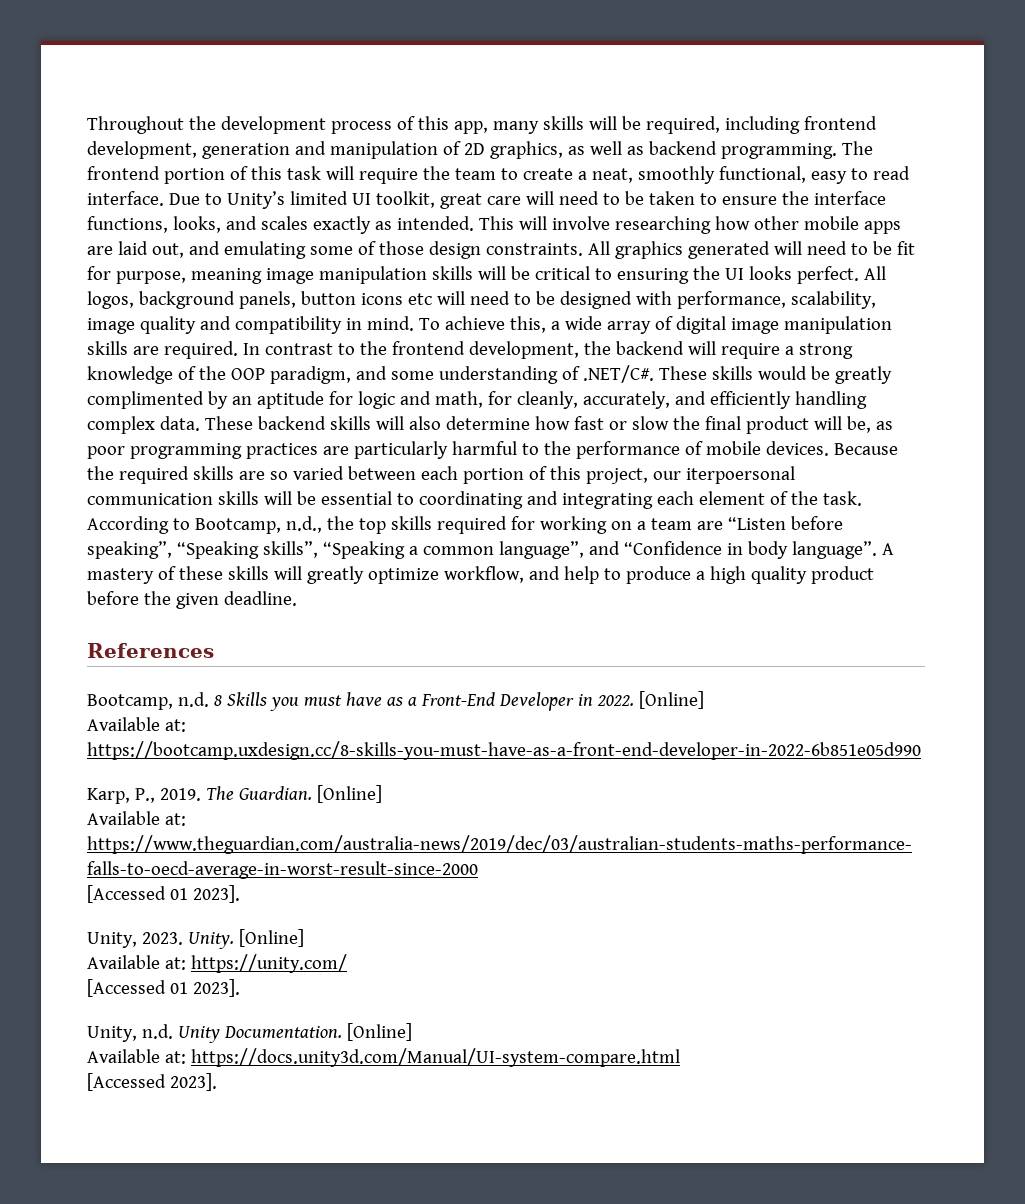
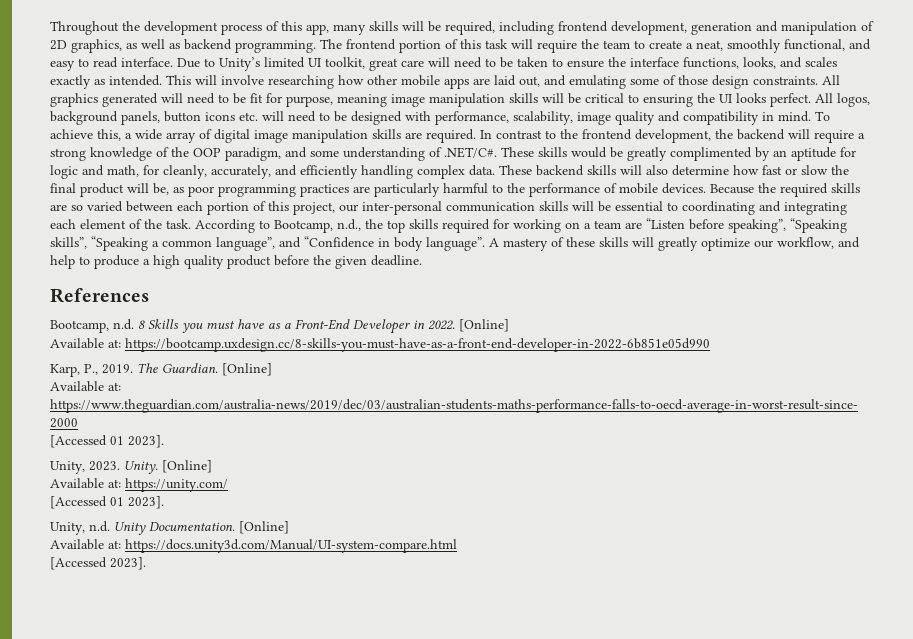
(806, 174) none -> [849,39,871,50] and
[407,293,432,305] etc -> [239,112,258,121] etc.
[685,466,795,484] iterpoersonal -> [362,201,442,215] inter-personal
(439, 576) none -> [754,240,773,248] our

